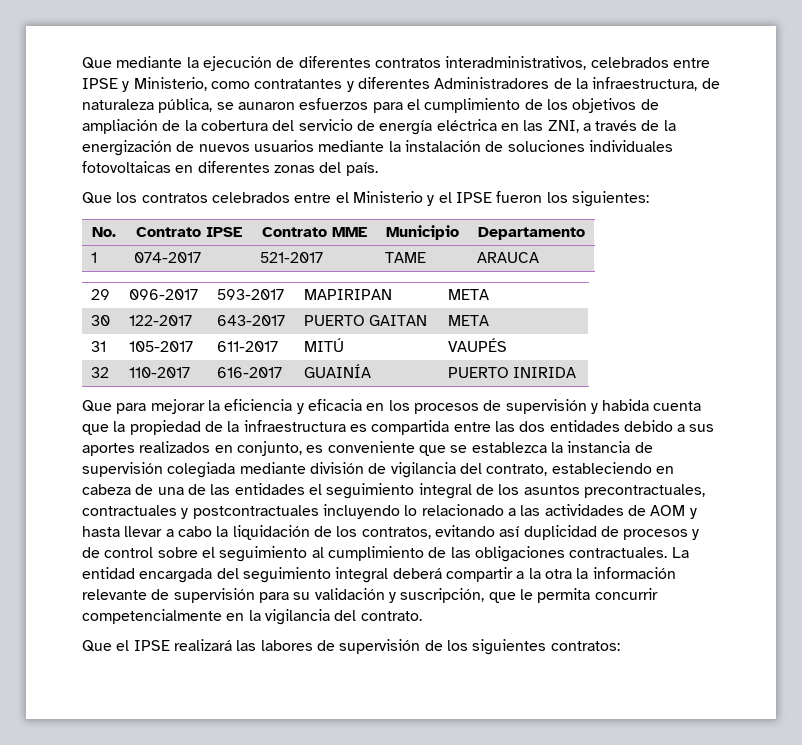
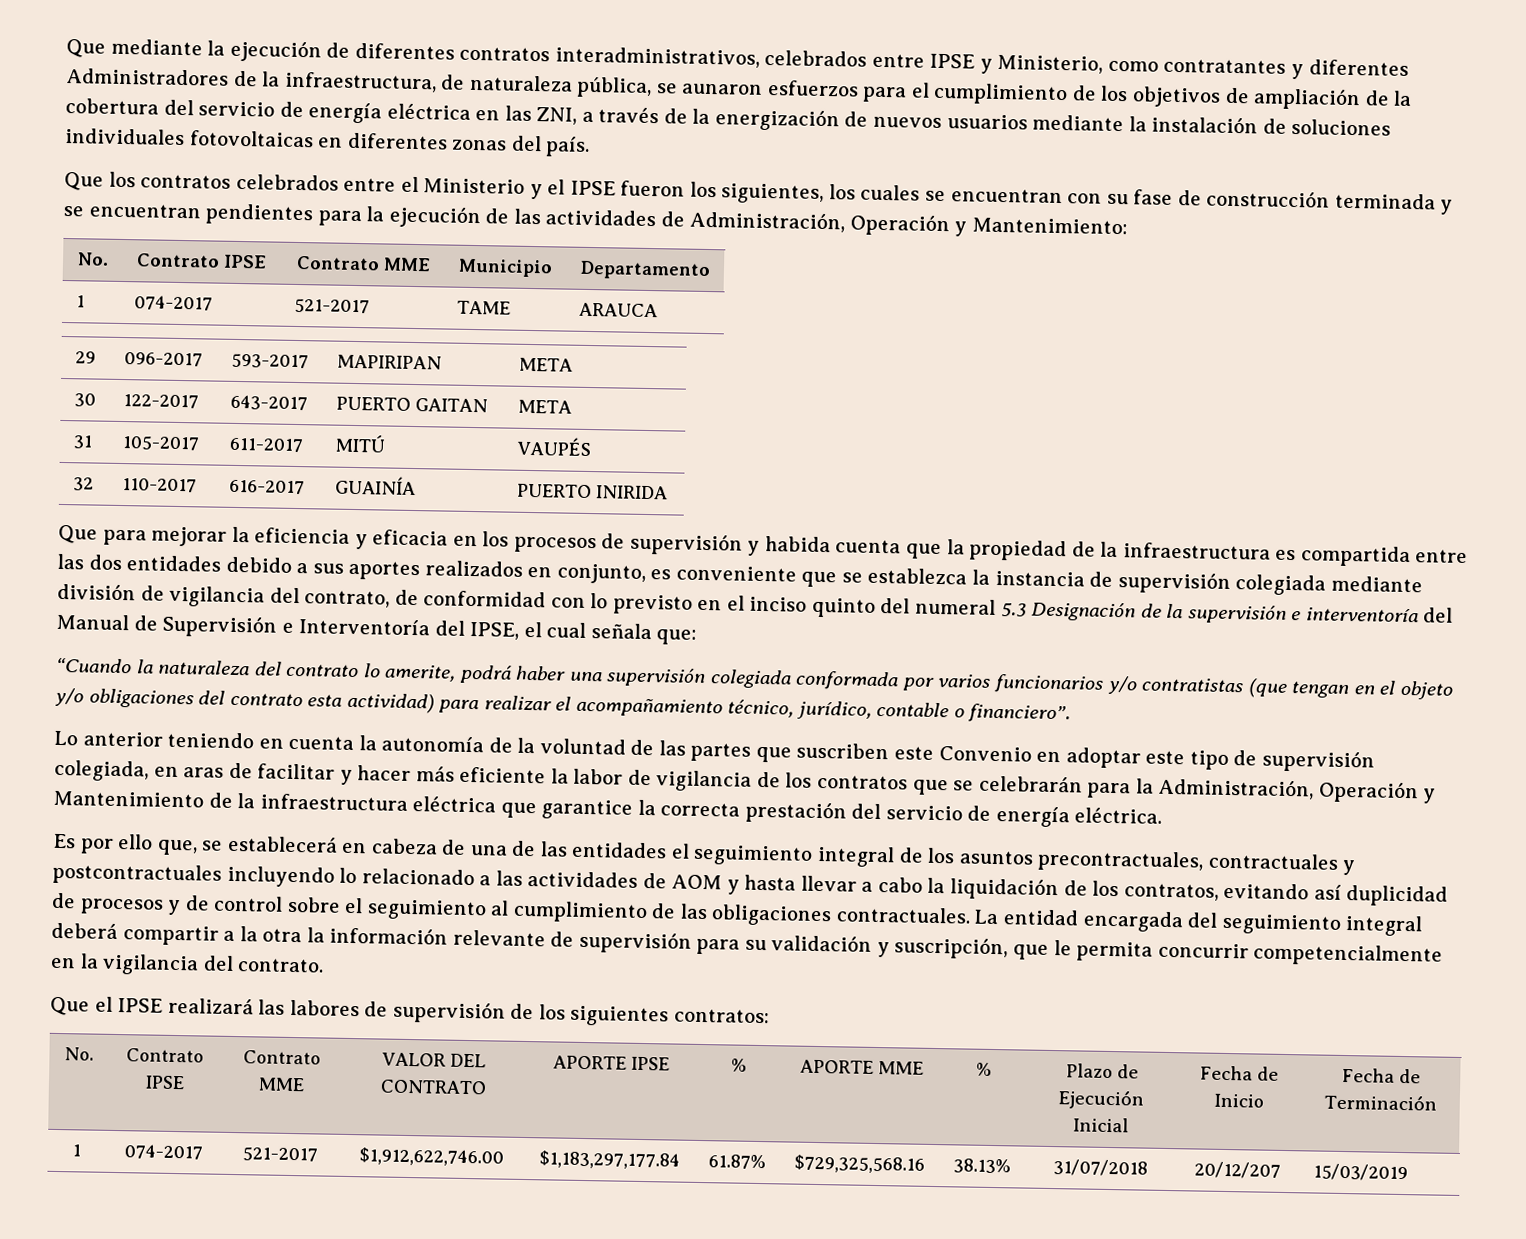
[571,191,649,207] siguientes: -> [721,183,1454,215] [63,203,1128,237] siguientes, los cuales se encuentran con su fase de construcción terminada y se encuentran pendientes para la ejecución de las actividades de Administración, Operación y Mantenimiento:
[551,462,652,474] estableciendo -> [394,589,1454,624] [56,613,698,645] [56,657,1454,700] [55,687,1072,724] [54,730,1375,773] [54,759,1437,804] [53,790,1163,828] [52,833,338,856] de conformidad con lo previsto en el inciso quinto del numeral 5.3 Designación de la supervisión e interventoría del Manual de Supervisión e Interventoría del IPSE, el cual señala que: // “Cuando la naturaleza del contrato lo amerite, podrá haber una supervisión colegiada conformada por varios funcionarios y/o contratistas (que tengan en el objeto y/o obligaciones del contrato esta actividad) para realizar el acompañamiento técnico, jurídico, contable o financiero”. // Lo anterior teniendo en cuenta la autonomía de la voluntad de las partes que suscriben este Convenio en adoptar este tipo de supervisión colegiada, en aras de facilitar y hacer más eficiente la labor de vigilancia de los contratos que se celebrarán para la Administración, Operación y Mantenimiento de la infraestructura eléctrica que garantice la correcta prestación del servicio de energía eléctrica. // Es por ello que, se establecerá
(620, 646) none -> [63,1047,94,1061] [126,1048,204,1063] [144,1075,185,1090] [242,1050,321,1065] [257,1077,305,1092] [381,1052,486,1068] [379,1079,487,1095] [553,1055,670,1071] [731,1058,747,1072] [799,1059,924,1075] [976,1062,992,1076] [1065,1063,1139,1079] [1058,1089,1144,1110] [1073,1117,1129,1133] [1200,1065,1279,1081] [1213,1093,1264,1108] [1342,1067,1421,1084] [1324,1093,1438,1111] [72,1144,81,1157] [123,1144,203,1160] [241,1147,318,1162] [359,1147,505,1167] [539,1150,680,1170] [708,1154,766,1170] [794,1154,925,1174] [953,1158,1011,1174] [1052,1159,1148,1177] [1194,1161,1281,1179] [1312,1163,1408,1182] // No. | Contrato IPSE | Contrato MME | VALOR DEL CONTRATO | APORTE IPSE | % | APORTE MME | % | Plazo de Ejecución Inicial | Fecha de Inicio | Fecha de Terminación // 1 | 074-2017 | 521-2017 | $1,912,622,746.00 | $1,183,297,177.84 | 61.87% | $729,325,568.16 | 38.13% | 31/07/2018 | 20/12/207 | 15/03/2019

